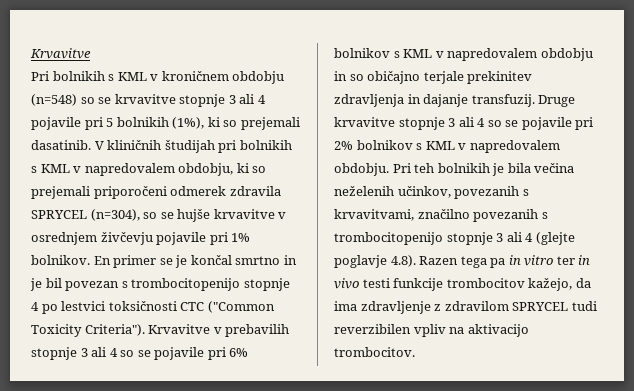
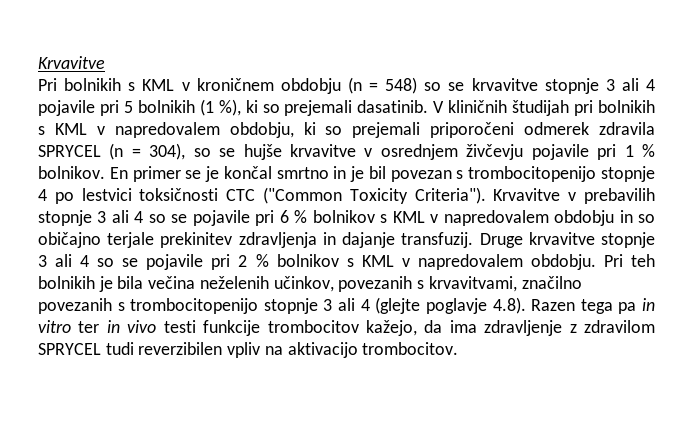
[31,94,77,106] (n=548) -> [347,77,418,94] (n = 548)
[172,117,205,129] (1%), -> [199,99,241,116] (1 %),
[90,209,140,221] (n=304), -> [109,143,186,160] (n = 304),
[231,233,251,242] 1% -> [624,144,656,157] 1 %
[229,348,249,357] 6% -> [279,210,308,223] 6 %
[334,141,353,150] 2% -> [238,254,269,267] 2 %

